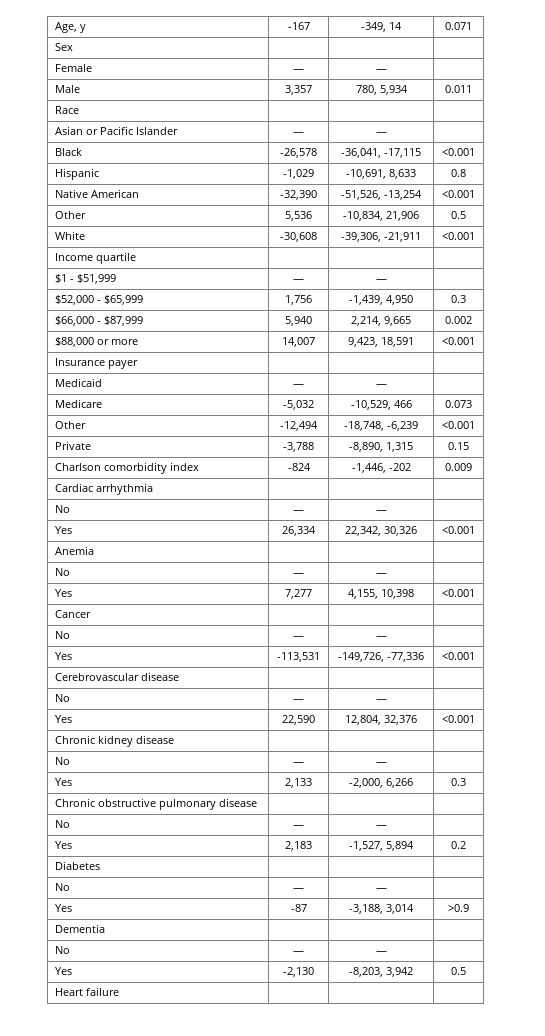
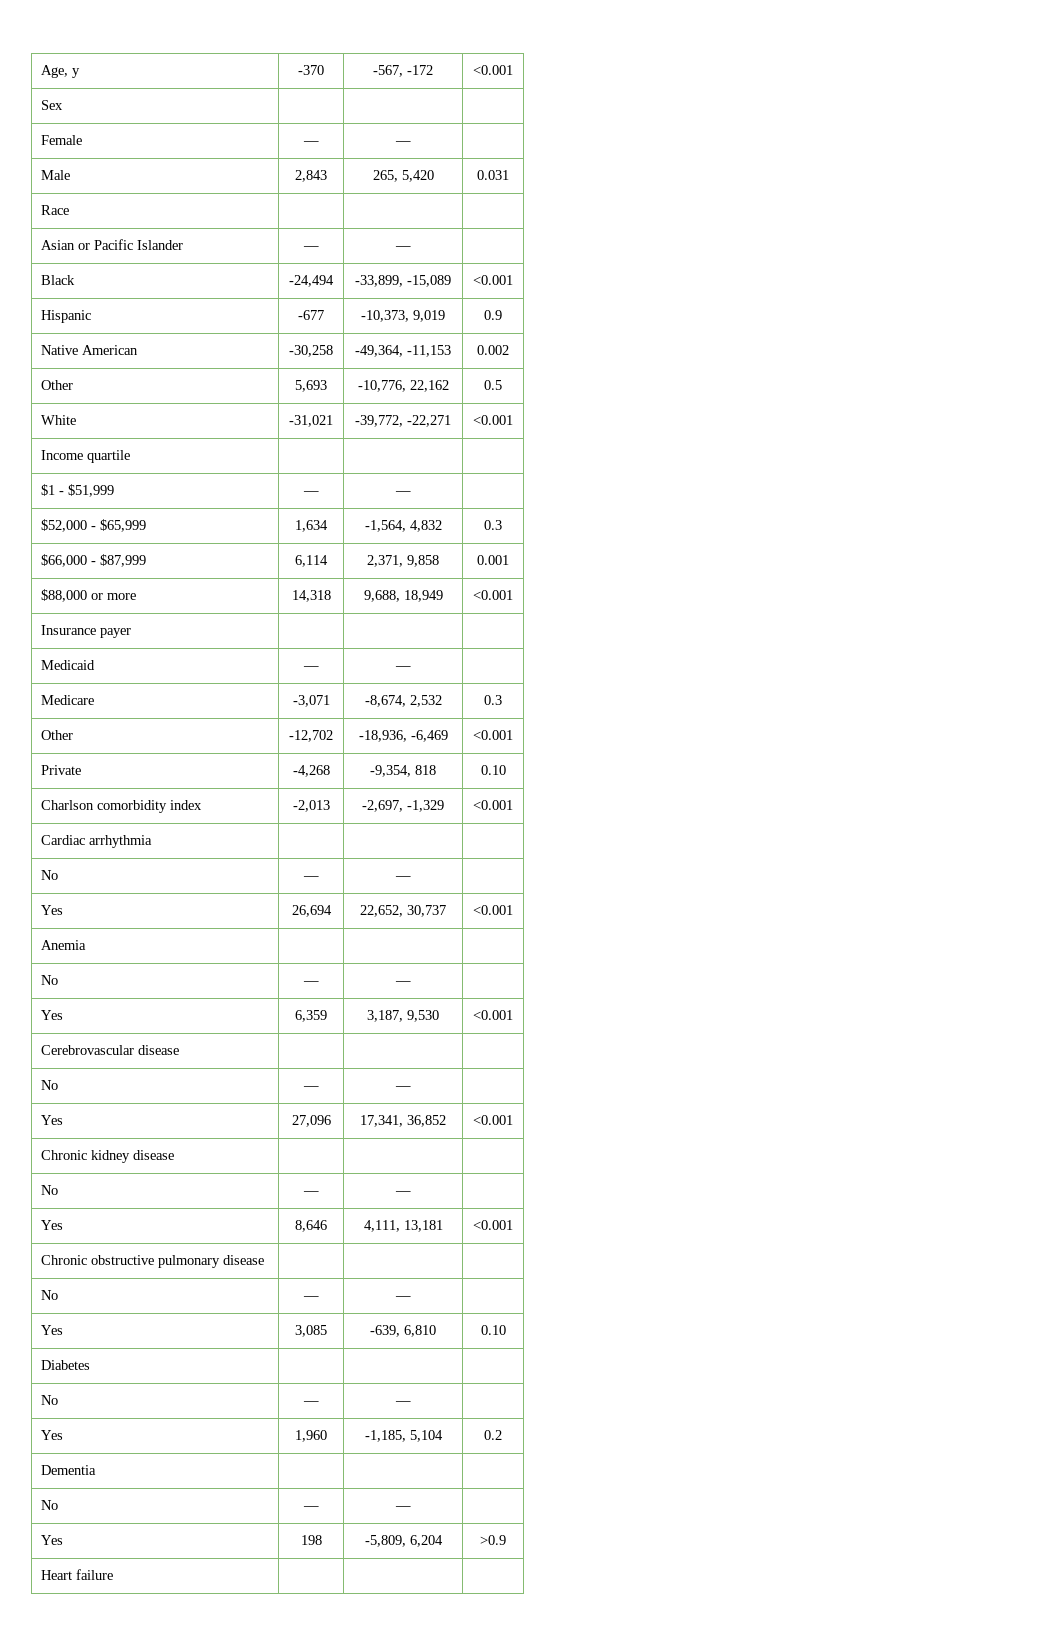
[287,22,310,30] [361,22,402,32] [445,22,472,30] -167 | -349, 14 | 0.071 -> [298,65,324,75] [373,65,433,77] [473,65,513,75] -370 | -567, -172 | <0.001
[285,85,312,95] [355,85,408,95] [445,85,472,93] 3,357 | 780, 5,934 | 0.011 -> [295,170,327,182] [372,170,434,182] [477,170,509,180] 2,843 | 265, 5,420 | 0.031
[280,148,317,158] [341,148,421,158] -26,578 | -36,041, -17,115 -> [289,275,334,287] [355,275,451,287] -24,494 | -33,899, -15,089
[283,169,314,179] [346,169,416,179] [451,169,466,177] [55,189,140,198] [280,190,317,200] [341,190,422,200] [442,190,475,198] [55,211,87,219] [285,211,312,221] [343,211,419,221] -1,029 | -10,691, 8,633 | 0.8 // Native American | -32,390 | -51,526, -13,254 | <0.001 // Other | 5,536 | -10,834, 21,906 -> [298,310,324,320] [361,310,445,322] [484,310,502,320] [41,345,139,355] [289,345,333,357] [355,345,451,357] [477,345,509,355] [41,380,74,390] [295,380,327,392] [357,380,449,392] -677 | -10,373, 9,019 | 0.9 // Native American | -30,258 | -49,364, -11,153 | 0.002 // Other | 5,693 | -10,776, 22,162
[280,232,317,242] [341,232,421,242] -30,608 | -39,306, -21,911 -> [289,415,333,427] [355,415,451,427] -31,021 | -39,772, -22,271
[285,295,312,305] [349,295,413,305] 1,756 | -1,439, 4,950 -> [295,520,328,532] [364,520,442,532] 1,634 | -1,564, 4,832
[285,316,312,326] [351,316,411,326] [445,316,472,324] 5,940 | 2,214, 9,665 | 0.002 -> [295,555,328,567] [367,555,439,567] [477,555,509,565] 6,114 | 2,371, 9,858 | 0.001
[282,337,315,347] [348,337,414,347] 14,007 | 9,423, 18,591 -> [291,590,331,602] [363,590,443,602] 14,318 | 9,688, 18,949
[283,400,314,410] [350,400,412,410] [445,400,472,408] [55,421,87,429] [280,421,318,431] [344,421,418,431] [442,421,475,429] [55,441,92,450] [283,442,314,452] [349,442,413,452] [448,442,469,450] -5,032 | -10,529, 466 | 0.073 // Other | -12,494 | -18,748, -6,239 | <0.001 // Private | -3,788 | -8,890, 1,315 | 0.15 -> [292,695,330,707] [364,695,442,707] [484,695,502,705] [41,730,74,740] [289,730,333,742] [358,730,448,742] [473,730,513,740] [41,765,82,775] [292,765,330,777] [370,765,436,777] [480,765,506,775] -3,071 | -8,674, 2,532 | 0.3 // Other | -12,702 | -18,936, -6,469 | <0.001 // Private | -4,268 | -9,354, 818 | 0.10
[287,463,311,471] [351,463,411,473] [445,463,472,471] -824 | -1,446, -202 | 0.009 -> [292,800,330,812] [362,800,444,812] [473,800,513,810] -2,013 | -2,697, -1,329 | <0.001
[282,526,316,536] [345,526,417,536] 26,334 | 22,342, 30,326 -> [291,905,332,917] [360,905,446,917] 26,694 | 22,652, 30,737
[285,589,312,599] [348,589,414,599] [442,589,475,597] [55,610,92,618] [55,631,71,639] [293,636,304,639] [375,636,387,639] [55,652,73,660] [277,652,320,662] [338,652,424,662] 7,277 | 4,155, 10,398 | <0.001 // Cancer | | | // No | — | — | // Yes | -113,531 | -149,726, -77,336 -> [295,1010,327,1022] [367,1010,439,1022] 6,359 | 3,187, 9,530
[282,715,315,725] [345,715,417,725] 22,590 | 12,804, 32,376 -> [291,1115,331,1127] [360,1115,446,1127] 27,096 | 17,341, 36,852
[285,778,312,788] [349,778,413,788] [451,778,466,786] 2,133 | -2,000, 6,266 | 0.3 -> [295,1220,327,1232] [363,1220,443,1232] [473,1220,513,1230] 8,646 | 4,111, 13,181 | <0.001
[285,841,312,851] [349,841,414,851] [451,841,466,849] 2,183 | -1,527, 5,894 | 0.2 -> [295,1325,327,1337] [370,1325,436,1337] [480,1325,506,1335] 3,085 | -639, 6,810 | 0.10
[290,904,307,912] [349,904,414,914] [448,904,469,912] -87 | -3,188, 3,014 | >0.9 -> [295,1430,327,1442] [364,1430,443,1442] [484,1430,502,1440] 1,960 | -1,185, 5,104 | 0.2
[283,967,314,977] [349,967,413,977] [451,967,466,975] -2,130 | -8,203, 3,942 | 0.5 -> [300,1535,322,1545] [364,1535,443,1547] [480,1535,506,1545] 198 | -5,809, 6,204 | >0.9

